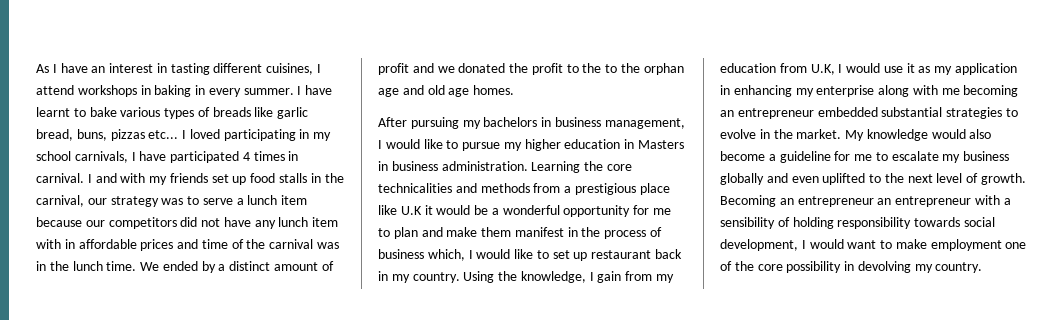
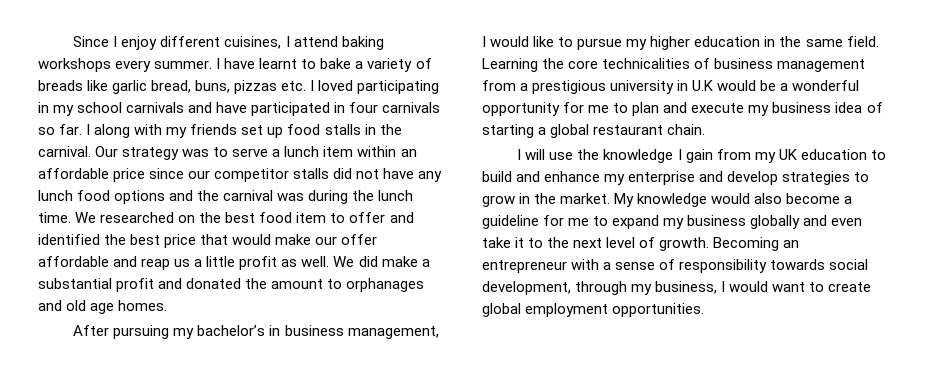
[36,63,322,75] [36,85,206,97] As I have an interest in tasting different cuisines, I attend workshops in baking in -> [73,36,384,50] [38,58,111,72] Since I enjoy different cuisines, I attend baking workshops
[120,107,195,119] various types -> [355,58,413,72] a variety
[148,130,179,139] etc... -> [281,81,307,91] etc.
[74,151,299,163] [36,173,117,183] carnivals, I have participated 4 times in carnival. I and -> [126,102,441,116] [38,124,131,138] carnivals and have participated in four carnivals so far. I along
[36,195,107,207] carnival, our -> [38,146,119,157] carnival. Our
[36,217,177,229] because our competitors -> [357,146,417,157] [38,168,330,182] within an affordable price since our competitor stalls
[312,217,339,227] [36,239,244,251] item with in affordable prices and time of -> [77,190,194,204] food options and
[36,261,46,271] in -> [308,190,349,204] during
[162,261,334,273] ended by a distinct amount of -> [100,212,414,223] [38,234,378,248] [38,256,430,270] [38,278,112,289] researched on the best food item to offer and identified the best price that would make our offer affordable and reap us a little profit as well. We did make a substantial
[437,66,455,73] we -> (183, 283) none
[531,63,684,75] [378,88,399,97] profit to the to the orphan age -> [271,278,425,292] amount to orphanages
[483,117,538,127] bachelors -> [197,325,266,336] bachelor’s
[638,140,685,149] [378,161,632,173] [378,183,670,195] [378,205,433,215] Masters in business administration. Learning the core technicalities and methods from a prestigious place like U.K it -> [779,36,879,47] [482,58,866,72] [482,80,714,94] the same field. Learning the core technicalities of business management from a prestigious university in U.K
[446,227,663,239] [378,249,683,261] [378,271,675,283] [720,63,1018,75] [720,85,1019,97] [720,107,943,119] make them manifest in the process of business which, I would like to set up restaurant back in my country. Using the knowledge, I gain from my education from U.K, I would use it as my application in enhancing my enterprise along with me becoming an entrepreneur embedded substantial -> [691,102,883,116] [482,124,706,138] [517,149,886,163] [482,171,779,185] execute my business idea of starting a global restaurant chain. // I will use the knowledge I gain from my UK education to build and enhance my enterprise and develop
[720,129,756,139] evolve -> [482,195,515,207] grow
[891,151,939,161] escalate -> [612,215,660,229] expand
[822,173,866,185] uplifted -> [482,237,525,248] take it
[877,195,1011,207] [720,217,834,229] an entrepreneur with a sensibility of holding -> [571,259,676,270] with a sense of
(798, 245) none -> [575,281,718,295] through my business,
[895,239,1027,251] [720,261,983,273] make employment one of the core possibility in devolving my country. -> [828,282,872,292] [482,303,705,317] create global employment opportunities.

